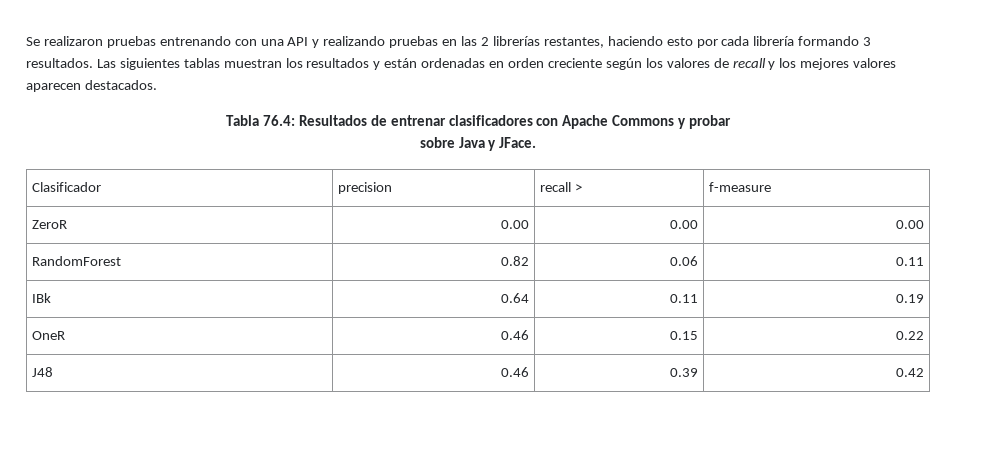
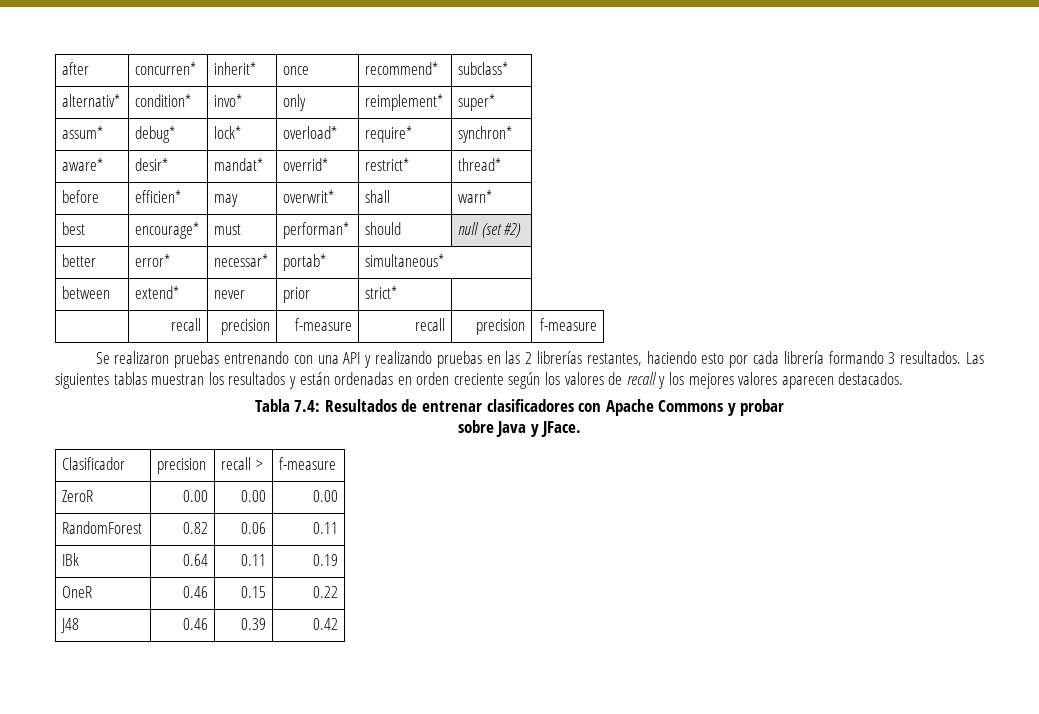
(26, 41) none -> [62,62,90,75] [135,62,197,75] [214,62,257,75] [283,66,310,75] [365,62,439,75] [458,62,509,75] [62,94,121,107] [135,94,192,107] [214,94,243,107] [283,94,307,111] [365,94,444,111] [458,94,496,111] [62,126,104,139] [135,126,176,143] [214,126,242,139] [283,126,338,139] [365,126,413,143] [458,126,513,143] [62,158,104,171] [135,158,169,171] [214,158,264,171] [283,158,329,171] [365,158,410,171] [458,158,502,171] [62,190,100,203] [135,190,182,203] [214,194,239,207] [283,190,335,203] [365,190,391,203] [458,190,493,203] [62,222,86,235] [135,222,200,239] [214,224,242,235] [283,222,350,239] [365,222,402,235] [458,222,522,238] [62,254,97,267] [135,254,171,267] [214,254,269,267] [283,254,327,271] [365,254,445,267] [62,286,111,299] [135,286,180,299] [214,290,246,299] [283,287,311,303] [365,286,398,299] [170,318,201,331] [220,319,270,335] [294,318,352,331] [414,318,445,331] [475,319,525,335] [539,318,597,331] after | concurren* | inherit* | once | recommend* | subclass* // alternativ* | condition* | invo* | only | reimplement* | super* // assum* | debug* | lock* | overload* | require* | synchron* // aware* | desir* | mandat* | overrid* | restrict* | thread* // before | efficien* | may | overwrit* | shall | warn* // best | encourage* | must | performan* | should | null (set #2) // better | error* | necessar* | portab* | simultaneous* // between | extend* | never | prior | strict* | // | recall | precision | f-measure | recall | precision | f-measure //
[262,115,295,126] 76.4: -> [294,400,321,412] 7.4:

